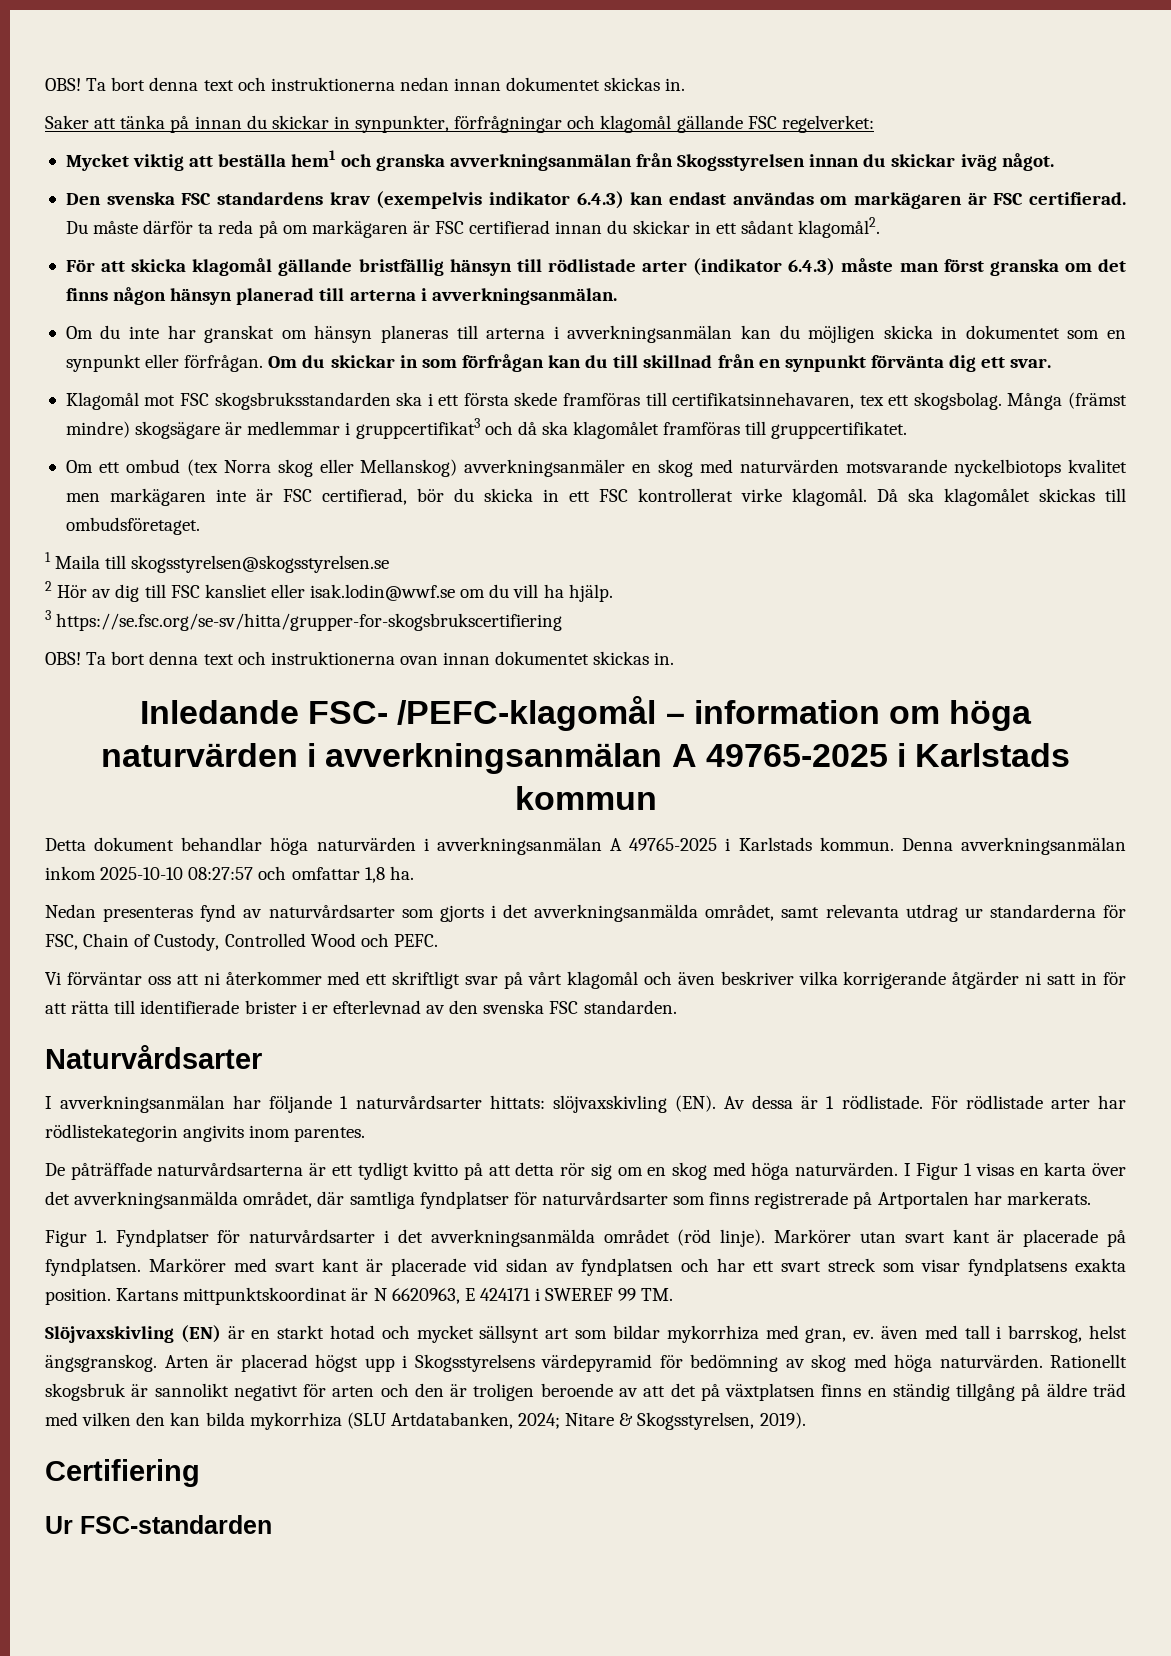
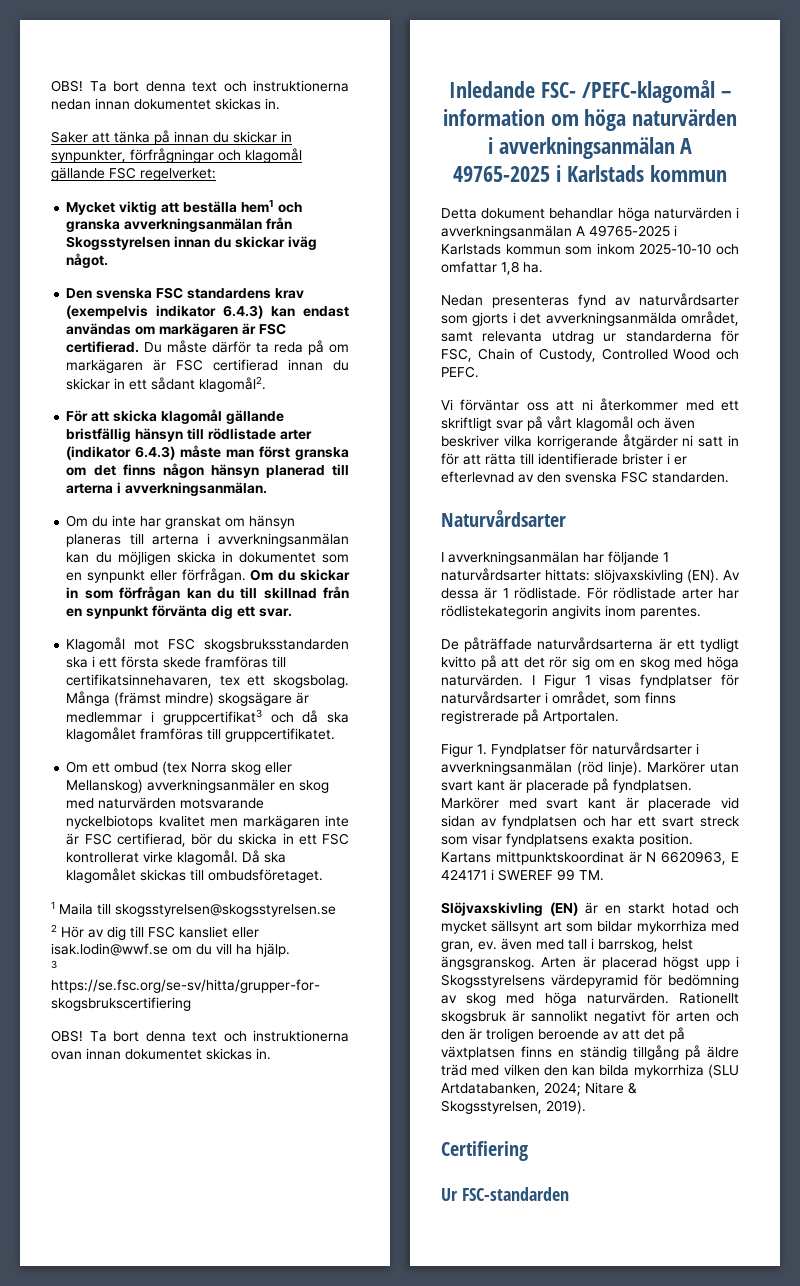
[819,837,1127,855] kommun. Denna avverkningsanmälan -> [505,244,593,255] kommun som
[188,867,254,880] 08:27:57 -> (712, 249) none
[515,1162,555,1176] detta -> [523,657,545,668] det
[1019,1162,1127,1176] [45,1191,415,1209] en karta över det avverkningsanmälda området, där samtliga -> (632, 680) none
(668, 1198) none -> [545,691,610,706] i området,
[877,1191,1091,1209] Artportalen har markerats. -> [543,711,619,724] Artportalen.
[397,1229,670,1247] det avverkningsanmälda området -> [441,761,572,775] avverkningsanmälan

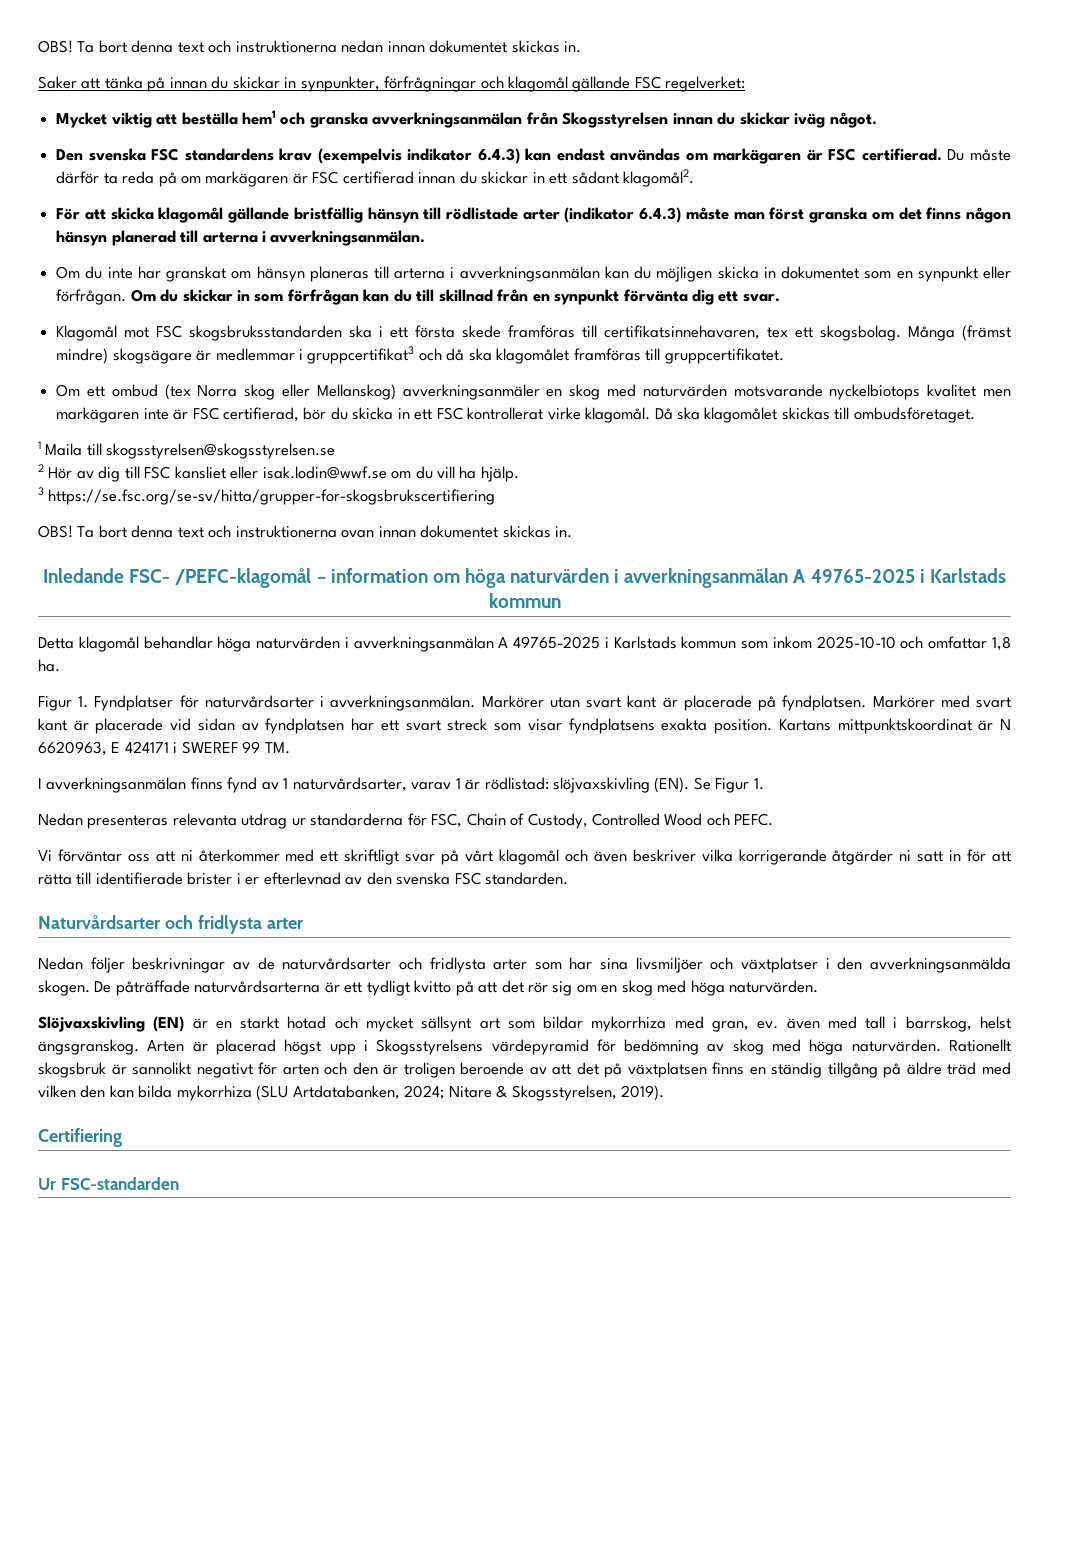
[481,208,546,219] dokument -> [78,636,139,652] klagomål
[441,293,739,308] [441,311,739,326] [441,331,473,342] Nedan presenteras fynd av naturvårdsarter som gjorts i det avverkningsanmälda området, samt -> [38,695,1012,711] [38,718,1011,734] [38,741,290,756] [38,777,764,793] [38,813,169,829] Figur 1. Fyndplatser för naturvårdsarter i avverkningsanmälan. Markörer utan svart kant är placerade på fyndplatsen. Markörer med svart kant är placerade vid sidan av fyndplatsen har ett svart streck som visar fyndplatsens exakta position. Kartans mittpunktskoordinat är N 6620963, E 424171 i SWEREF 99 TM. // I avverkningsanmälan finns fynd av 1 naturvårdsarter, varav 1 är rödlistad: slöjvaxskivling (EN). Se Figur 1. // Nedan presenteras
[441,551,669,565] [441,568,740,583] [441,587,739,599] [441,605,701,619] // I avverkningsanmälan har följande 1 naturvårdsarter hittats: slöjvaxskivling (EN). Av dessa är 1 rödlistade. För rödlistade arter har rödlistekategorin angivits inom parentes. // -> [164,915,304,934] [38,957,1011,973] [38,980,90,996] och fridlysta arter // Nedan följer beskrivningar av de naturvårdsarter och fridlysta arter som har sina livsmiljöer och växtplatser i den avverkningsanmälda skogen.
[531,674,739,688] [441,691,676,706] [441,709,619,724] [441,742,699,757] [441,761,739,775] [441,778,692,793] [441,797,739,811] [441,815,740,829] [441,833,693,847] [441,851,739,865] [441,869,604,881] I Figur 1 visas fyndplatser för naturvårdsarter i området, som finns registrerade på Artportalen. // Figur 1. Fyndplatser för naturvårdsarter i avverkningsanmälan (röd linje). Markörer utan svart kant är placerade på fyndplatsen. Markörer med svart kant är placerade vid sidan av fyndplatsen och har ett svart streck som visar fyndplatsens exakta position. Kartans mittpunktskoordinat är N 6620963, E 424171 i SWEREF 99 TM. -> (819, 986) none

